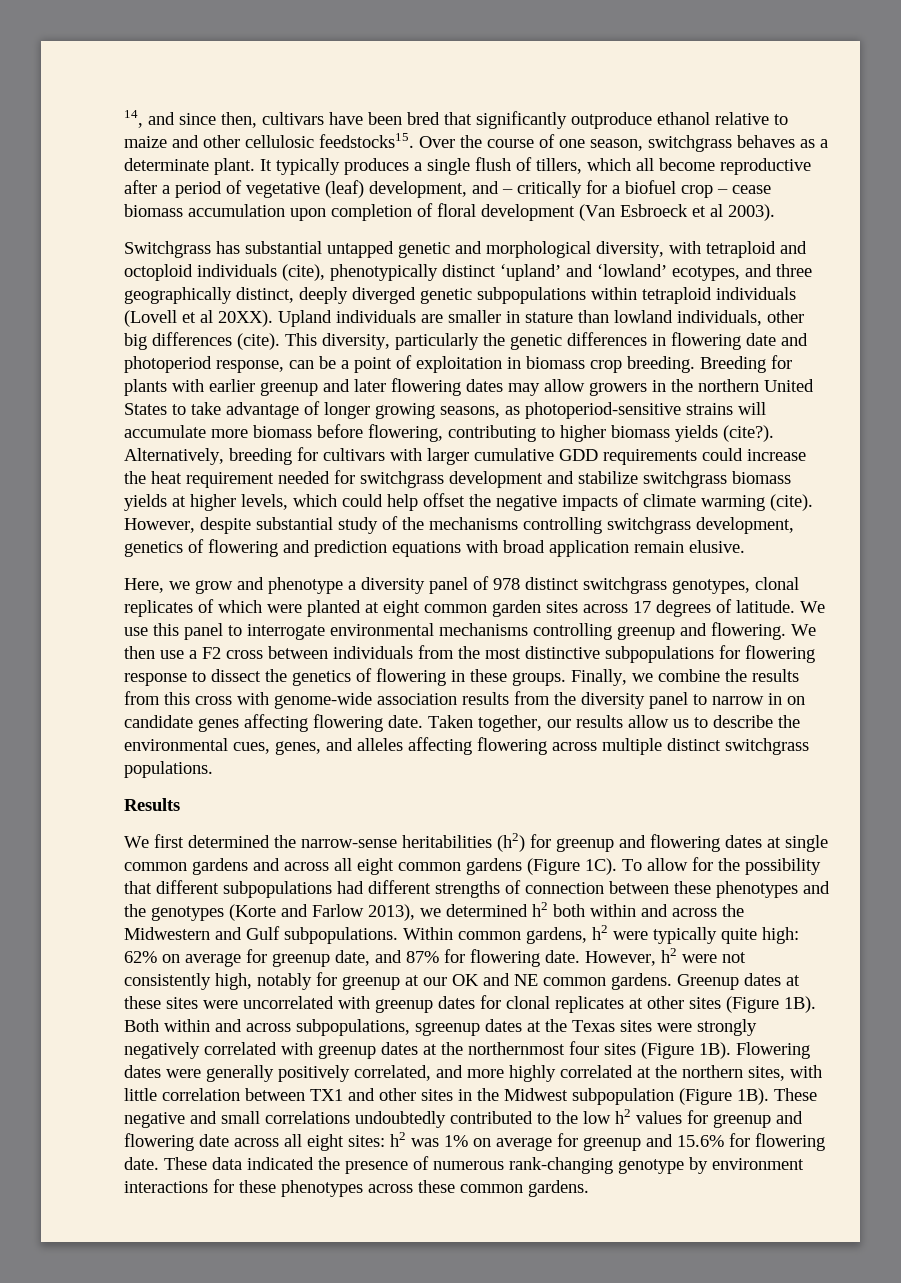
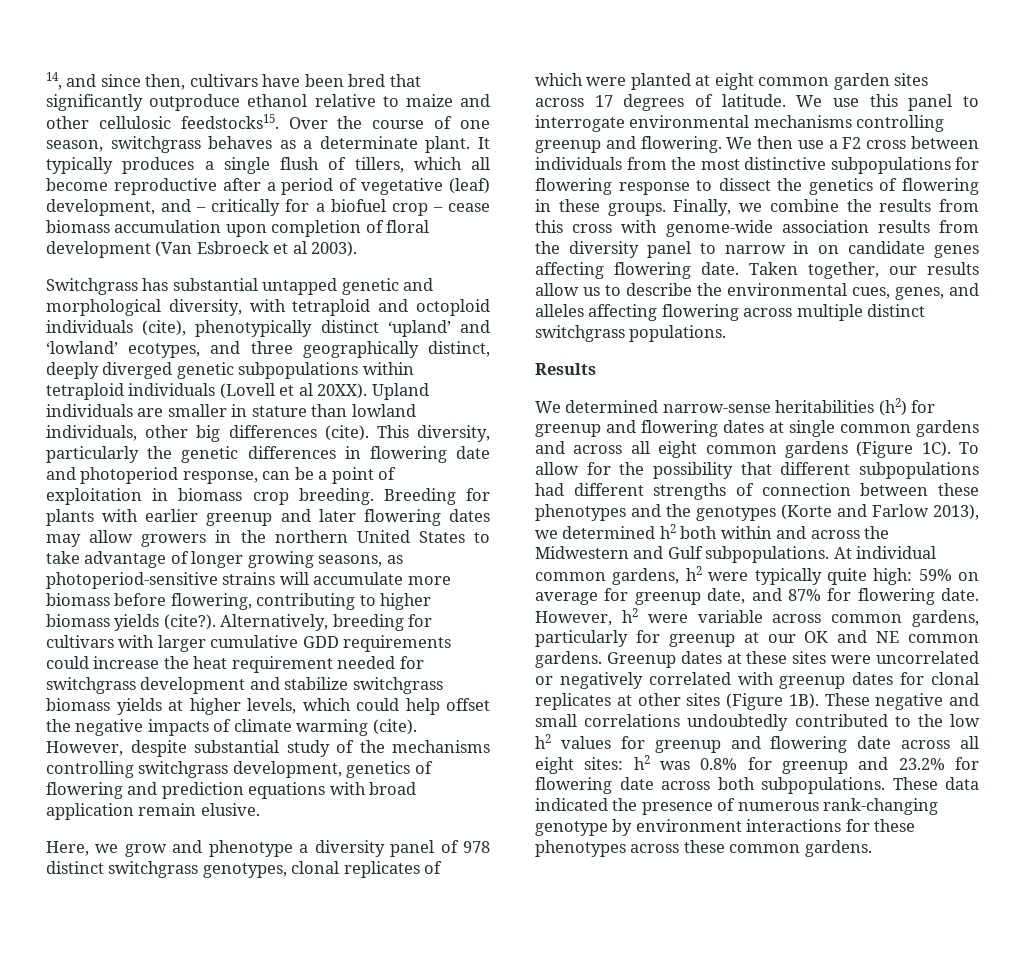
[154,834,296,848] first determined the -> [565,400,659,413] determined
[403,927,453,940] Within -> [833,546,937,559] At individual
[124,951,157,963] 62% -> [918,569,952,581] 59%
[722,952,746,963] [124,973,312,990] not consistently high, notably -> [697,610,979,627] [535,630,628,647] variable across common gardens, particularly
(334, 1002) none -> [535,672,731,689] or negatively correlated
[124,1019,757,1036] [124,1041,810,1059] [124,1065,822,1082] [124,1088,769,1105] Both within and across subpopulations, sgreenup dates at the Texas sites were strongly negatively correlated with greenup dates at the northernmost four sites (Figure 1B). Flowering dates were generally positively correlated, and more highly correlated at the northern sites, with little correlation between TX1 and other sites in the Midwest subpopulation (Figure 1B). -> (819, 701) none
[444,1133,825,1151] [124,1157,159,1170] 1% on average for greenup and 15.6% for flowering date. -> [700,757,979,774] [535,777,885,794] 0.8% for greenup and 23.2% for flowering date across both subpopulations.

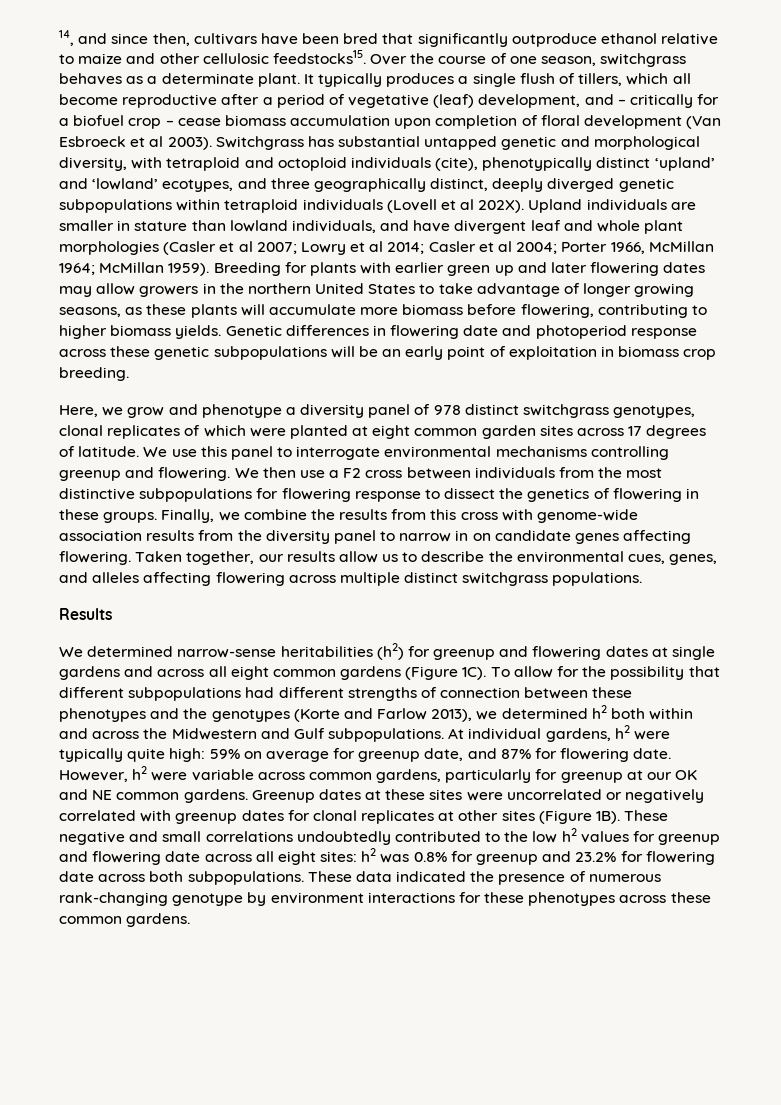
(358, 249) // -> (212, 143) none
[317,383,368,399] 20XX). -> [478,200,525,213] 202X).
[145,425,491,442] [46,446,491,463] [46,467,397,484] [46,488,374,505] other big differences (cite). This diversity, particularly the genetic differences in flowering date and photoperiod response, can be a point of exploitation in biomass crop breeding. -> [380,220,684,234] [59,241,714,255] [59,262,210,276] and have divergent leaf and whole plant morphologies (Casler et al 2007; Lowry et al 2014; Casler et al 2004; Porter 1966, McMillan 1964; McMillan 1959).
[206,513,273,526] greenup -> [447,265,514,276] green up
[46,572,276,589] photoperiod-sensitive strains -> [146,304,237,318] these plants
[114,614,433,631] [46,635,452,652] [46,656,424,673] [46,677,443,694] [46,698,490,715] [46,719,417,736] [46,740,490,757] [46,761,433,778] [46,782,417,799] [46,803,260,820] yields (cite?). Alternatively, breeding for cultivars with larger cumulative GDD requirements could increase the heat requirement needed for switchgrass development and stabilize switchgrass biomass yields at higher levels, which could help offset the negative impacts of climate warming (cite). However, despite substantial study of the mechanisms controlling switchgrass development, genetics of flowering and prediction equations with broad application remain elusive. -> [175,325,697,339] [59,346,717,360] [59,367,129,381] yields. Genetic differences in flowering date and photoperiod response across these genetic subpopulations will be an early point of exploitation in biomass crop breeding.
[614,262,739,279] flowering date. -> [59,551,131,565] flowering.
[840,424,911,433] common -> (716, 653) none
[535,572,606,581] common -> (542, 734) none

